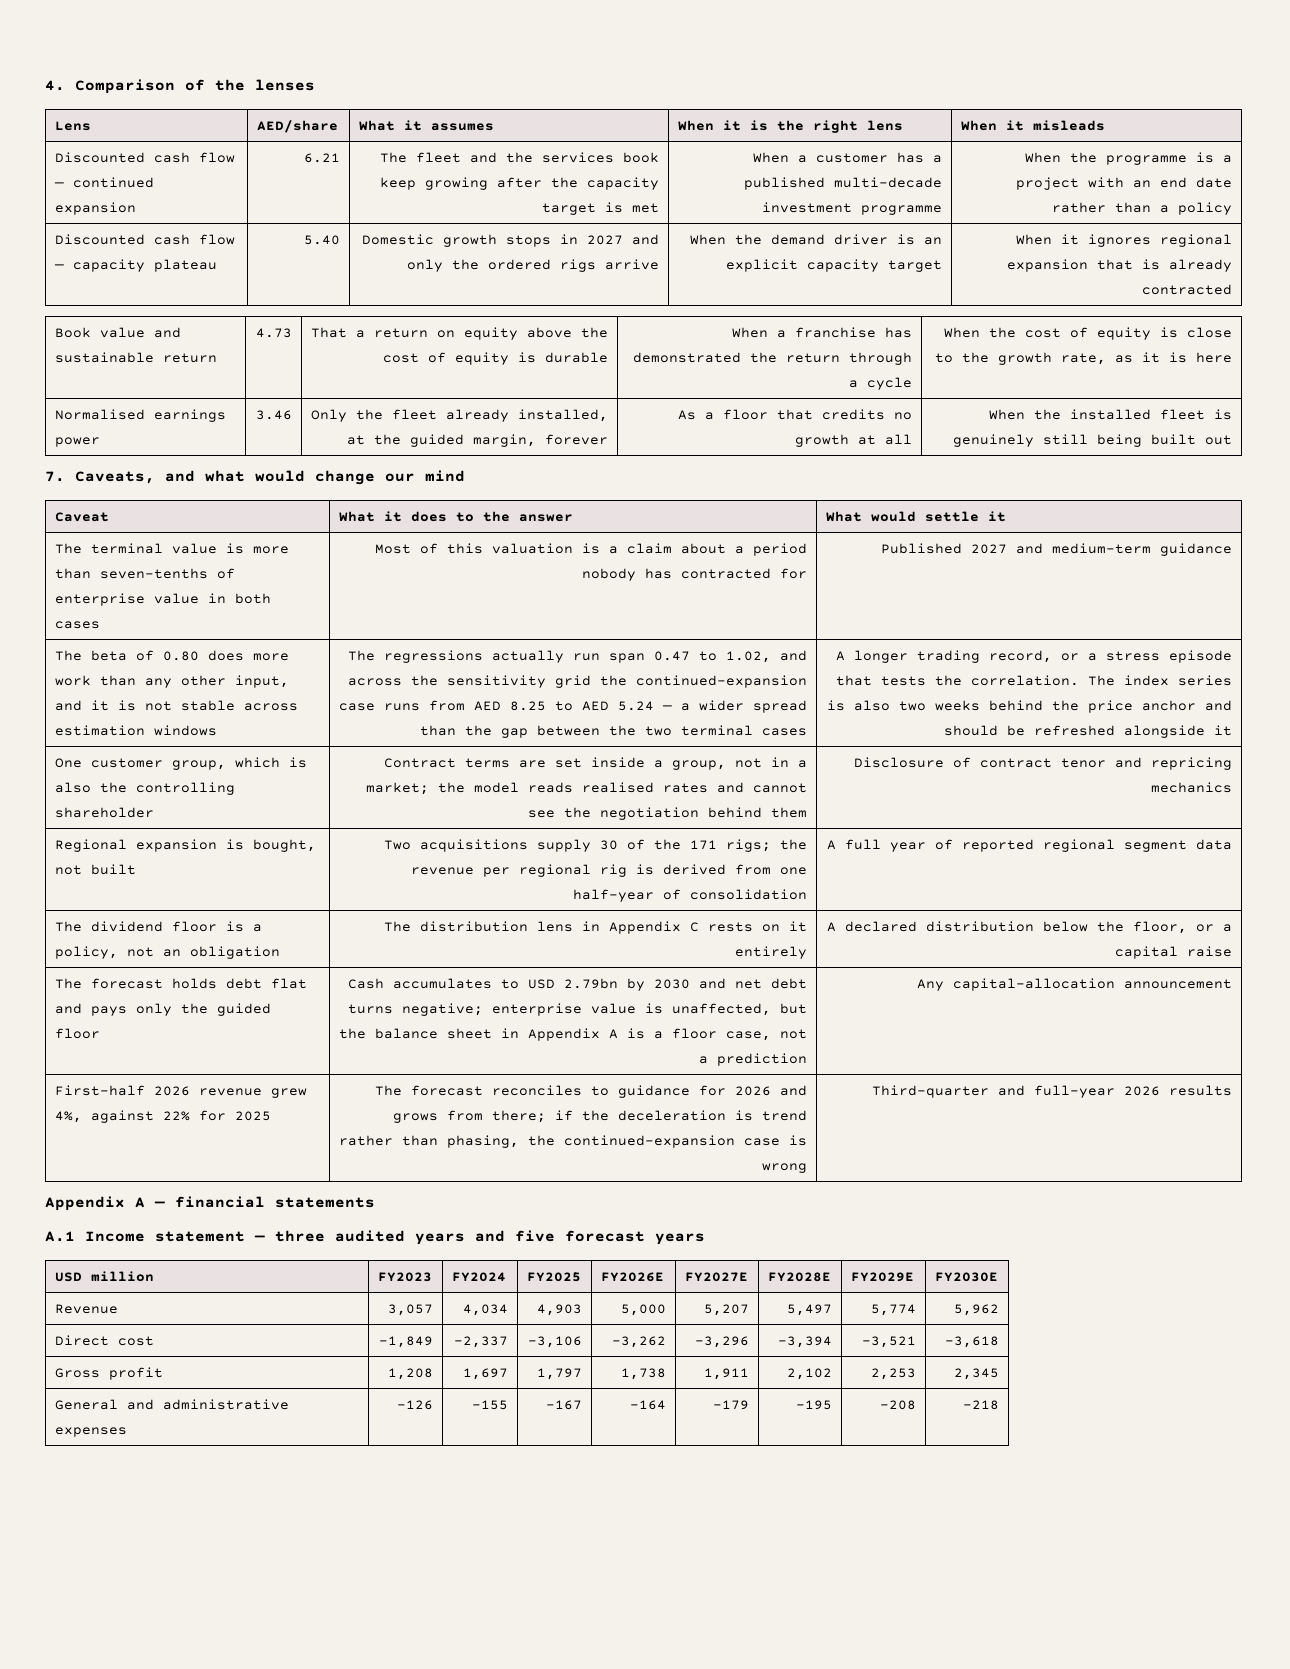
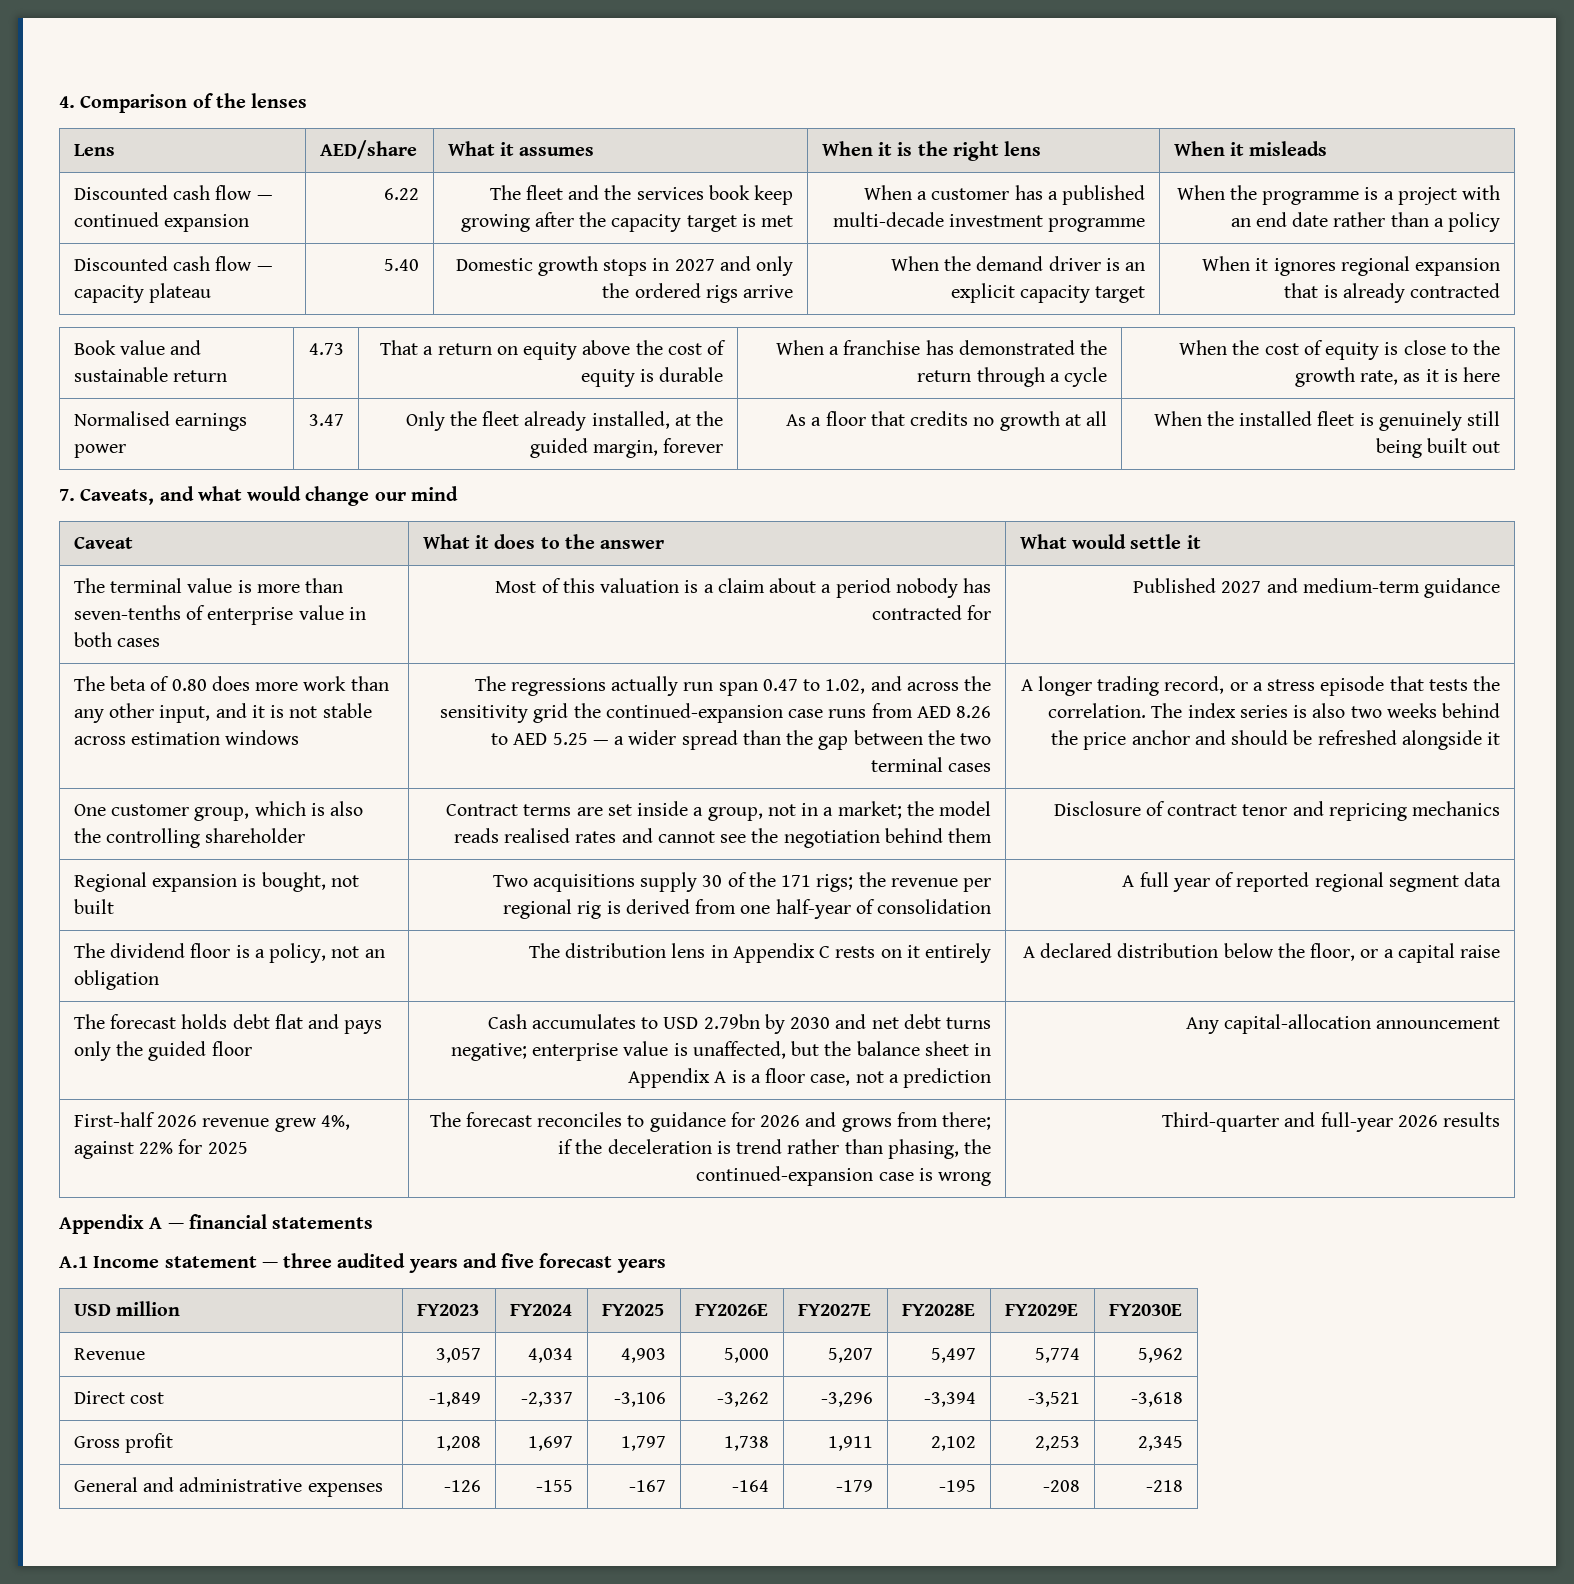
[304,153,341,163] 6.21 -> [384,188,420,200] 6.22
[256,410,293,420] 3.46 -> [309,414,345,426] 3.47
[510,701,547,711] 8.25 -> [956,706,992,718] 8.26
[618,701,655,711] 5.24 -> [552,733,588,745] 5.25

